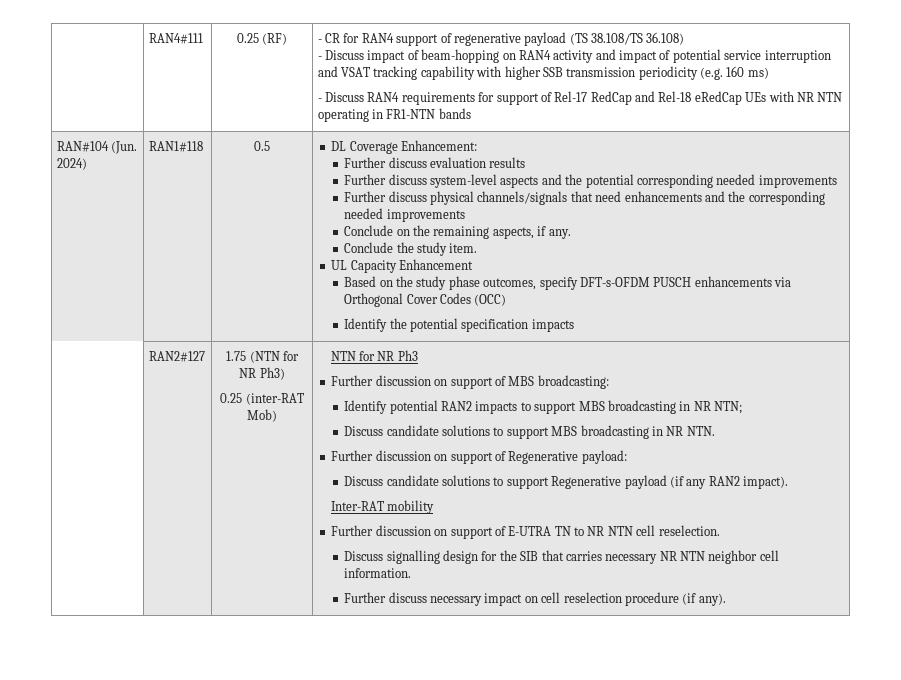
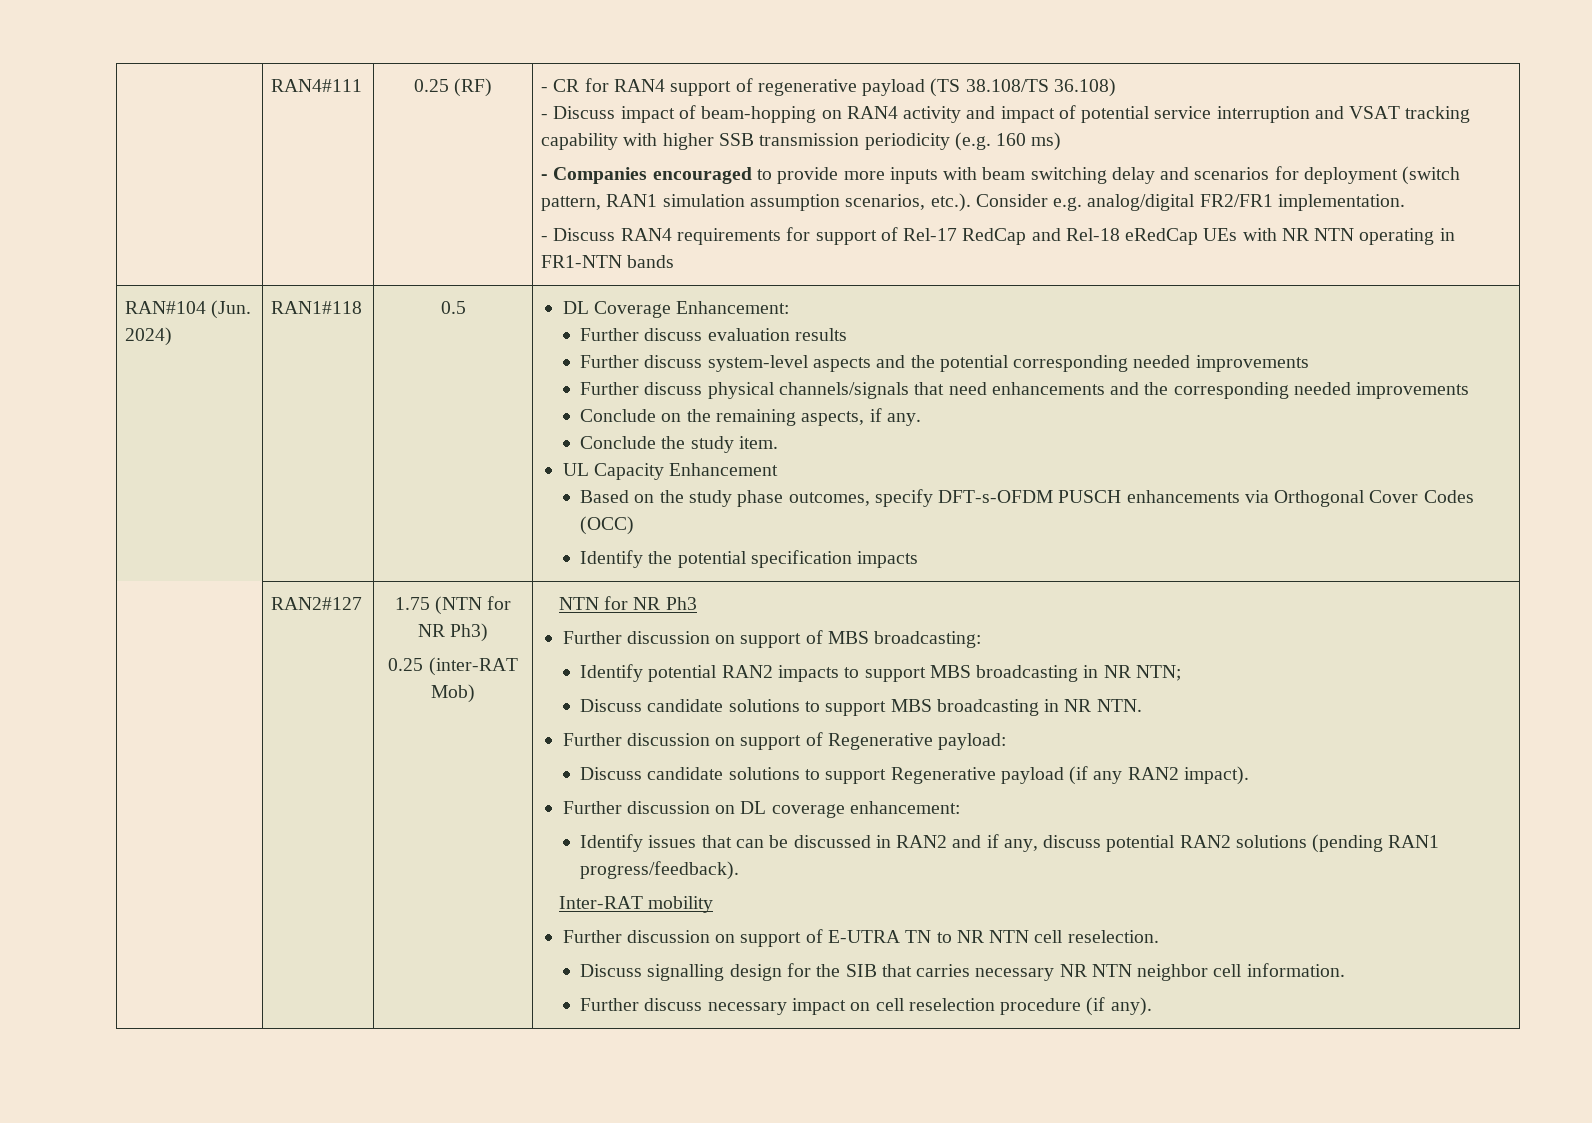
(769, 73) none -> [541,166,1461,185] [541,193,1405,212] // - Companies encouraged to provide more inputs with beam switching delay and scenarios for deployment (switch pattern, RAN1 simulation assumption scenarios, etc.). Consider e.g. analog/digital FR2/FR1 implementation.
(789, 482) none -> [562,801,960,818] [580,834,1440,853] [580,861,740,880] // Further discussion on DL coverage enhancement: // Identify issues that can be discussed in RAN2 and if any, discuss potential RAN2 solutions (pending RAN1 progress/feedback).

